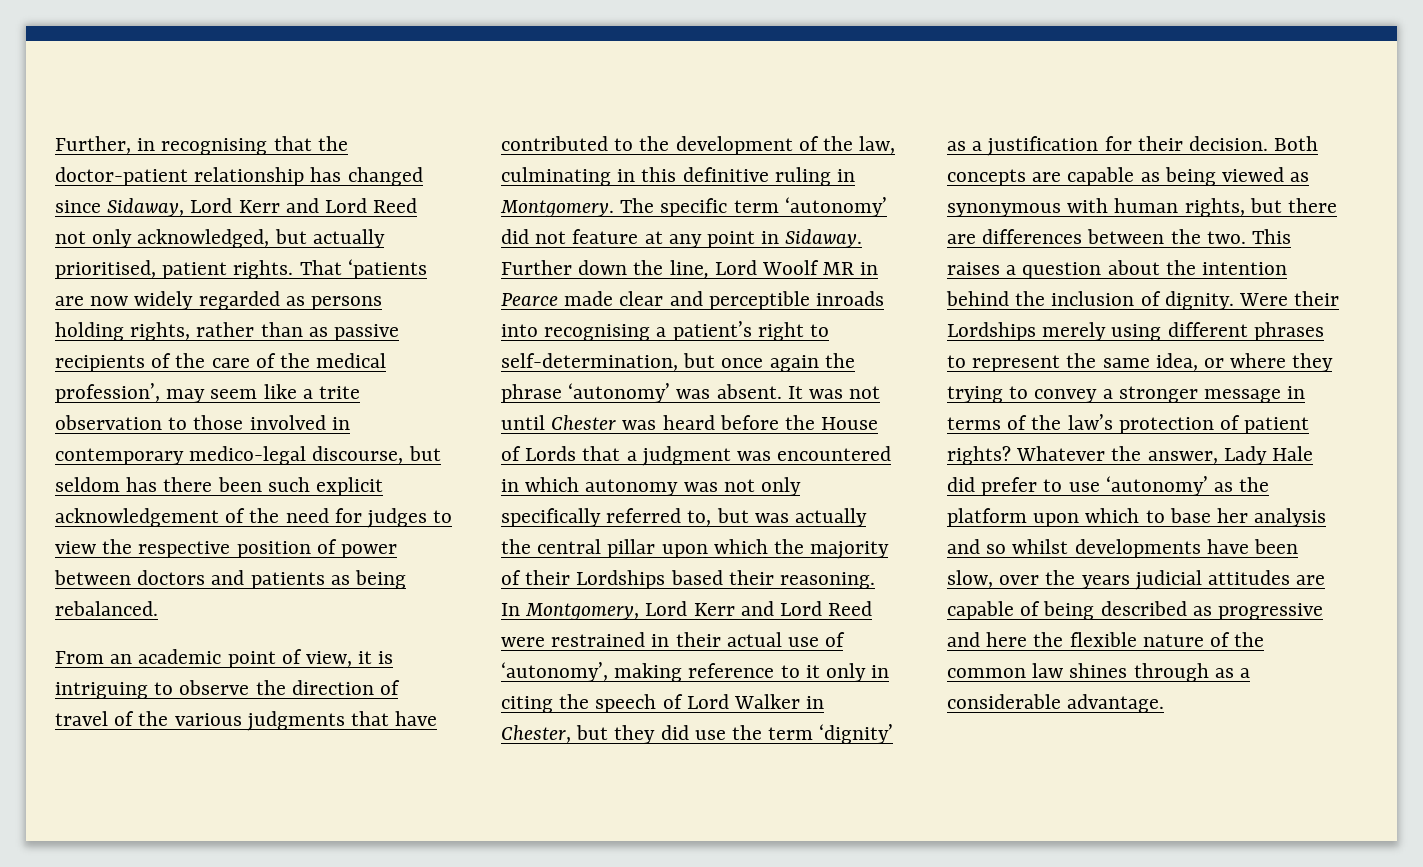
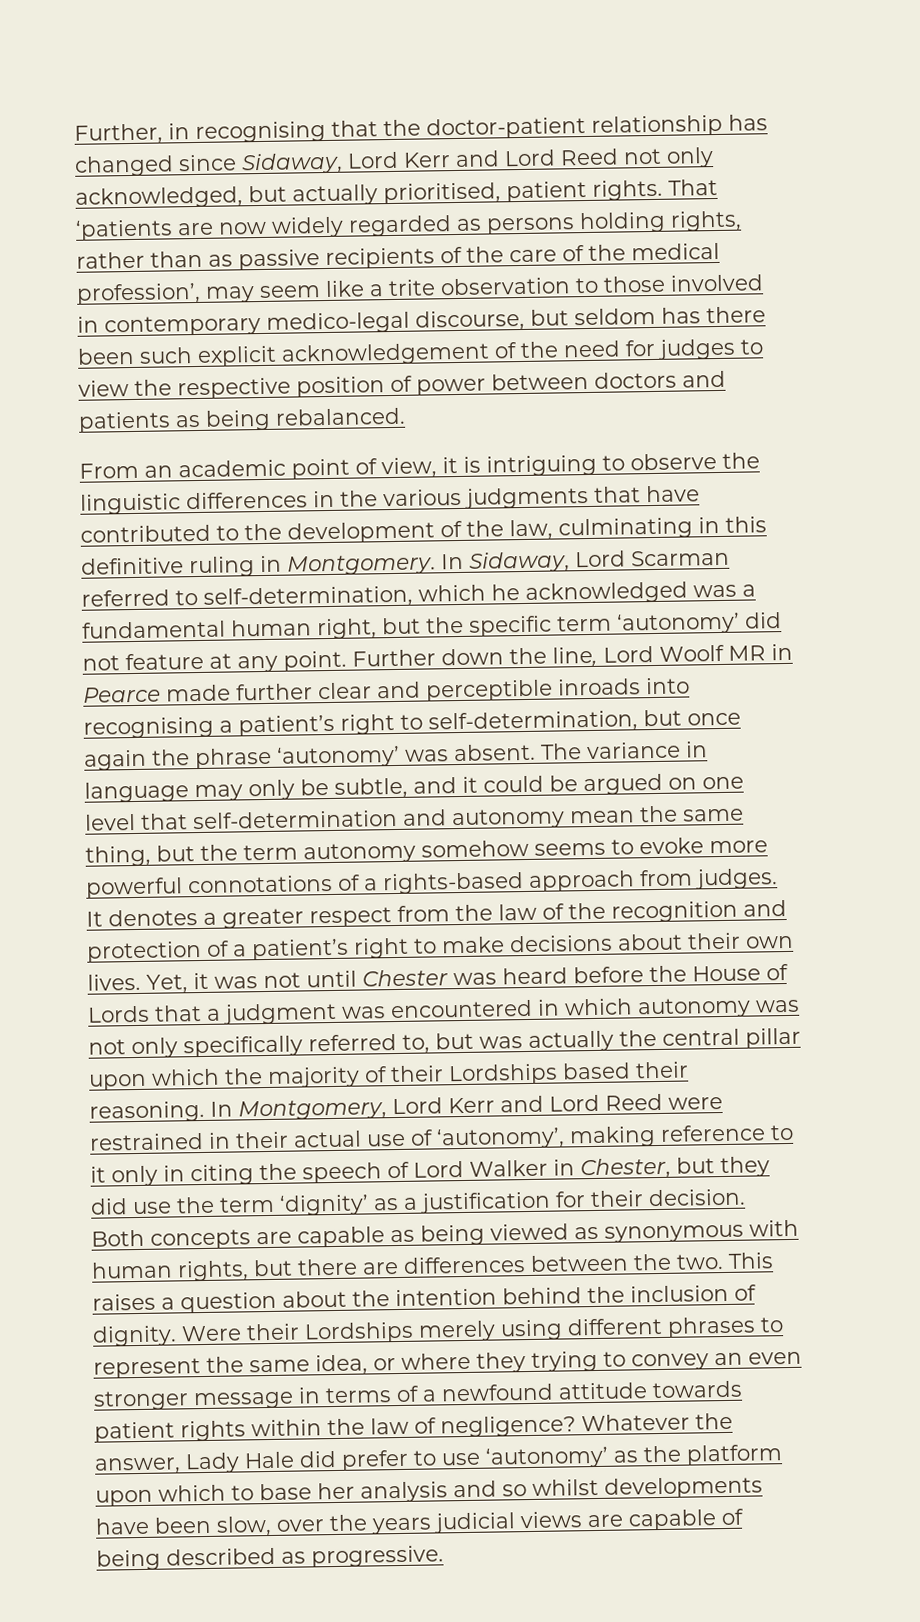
[291,680,401,695] [55,711,135,726] direction of travel of -> [80,490,335,515] linguistic differences in
[620,198,655,213] The -> [441,549,730,573] [81,581,756,609] [82,616,464,640] In Sidaway, Lord Scarman referred to self-determination, which he acknowledged was a fundamental human right, but the
[707,229,863,248] point in Sidaway. -> [283,650,347,672] point.
(614, 298) none -> [236,683,313,701] further
[787,386,803,399] It -> [540,741,708,760] [84,773,744,803] [85,805,744,831] [85,837,768,867] [85,868,778,899] [86,899,787,929] [86,932,794,963] [87,972,209,994] The variance in language may only be subtle, and it could be argued on one level that self-determination and autonomy mean the same thing, but the term autonomy somehow seems to evoke more powerful connotations of a rights-based approach from judges. It denotes a greater respect from the law of the recognition and protection of a patient’s right to make decisions about their own lives. Yet, it
[1102,389,1113,399] a -> [714,1351,802,1366] an even
[1031,414,1310,434] [947,446,1011,465] the law’s protection of patient rights? -> [422,1380,743,1402] [94,1415,576,1443] a newfound attitude towards patient rights within the law of negligence?
[1208,570,1291,585] attitudes -> [520,1511,583,1529] views
[1218,603,1324,620] [947,632,1265,647] [947,663,1251,682] [947,694,1165,713] progressive and here the flexible nature of the common law shines through as a considerable advantage. -> [311,1545,444,1568] progressive.

